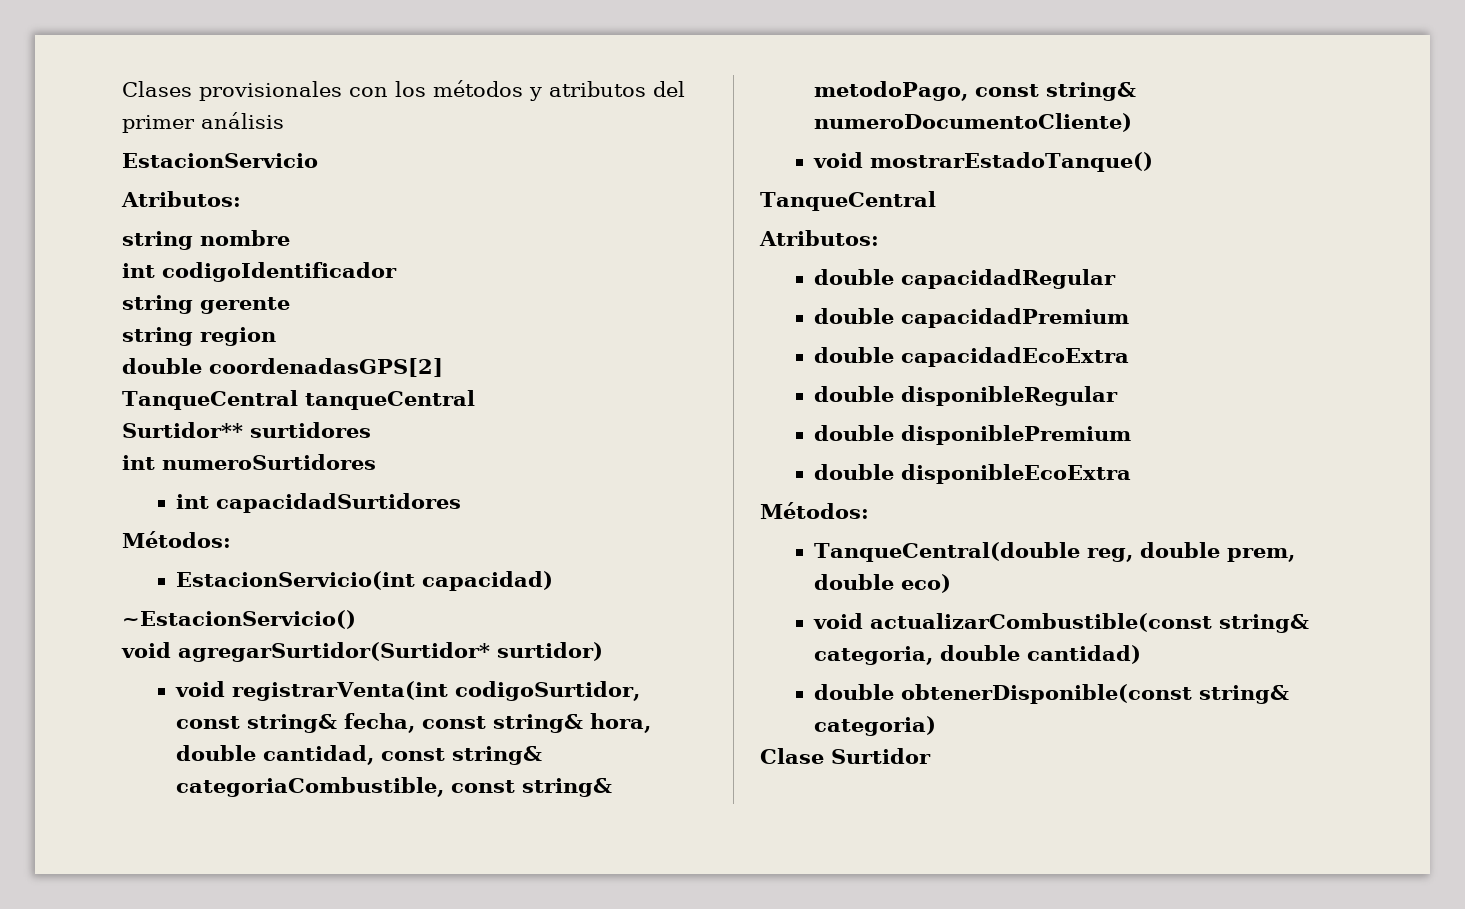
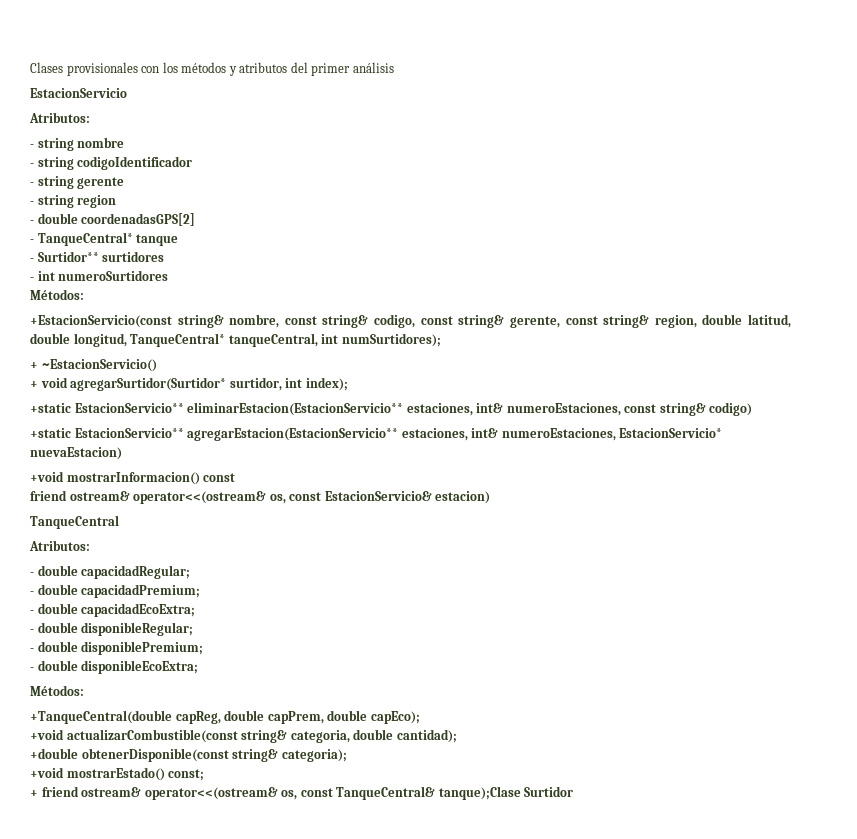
(241, 199) none -> [30,144,34,148] -
[122,263,155,278] int -> [30,157,74,170] - string
(397, 272) none -> [30,182,34,186] -
(290, 305) none -> [30,201,34,205] -
(276, 336) none -> [30,220,34,224] -
[122,390,475,410] TanqueCentral tanqueCentral // -> [30,232,179,246] [30,258,34,262] - TanqueCentral* tanque // -
(371, 430) none -> [30,277,34,281] -
[176,493,462,513] [122,531,231,548] [176,571,554,591] // int capacidadSurtidores // Métodos: // EstacionServicio(int capacidad) // -> [30,289,84,300] [30,314,792,328] [30,333,441,347] [30,362,38,369] // Métodos: // +EstacionServicio(const string& nombre, const string& codigo, const string& gerente, const string& region, double latitud, double longitud, TanqueCentral* tanqueCentral, int numSurtidores); // +
(356, 619) none -> [30,381,38,388] +
[497,642,603,661] [175,681,641,701] [176,713,652,733] [176,745,543,765] [176,777,613,797] [814,81,1137,101] [814,113,1133,132] [813,152,1154,172] [760,191,936,211] [759,230,879,246] [814,269,1117,289] [814,308,1130,328] [814,347,1130,367] [814,386,1119,406] [814,425,1132,445] [814,464,1132,484] [760,502,869,519] [814,542,1296,562] [814,574,952,593] [813,613,1310,633] [814,645,1142,665] [814,684,1290,704] [814,716,937,736] [760,748,824,764] surtidor) // void registrarVenta(int codigoSurtidor, const string& fecha, const string& hora, double cantidad, const string& categoriaCombustible, const string& metodoPago, const string& numeroDocumentoCliente) // void mostrarEstadoTanque() // TanqueCentral // Atributos: // double capacidadRegular // double capacidadPremium // double capacidadEcoExtra // double disponibleRegular // double disponiblePremium // double disponibleEcoExtra // Métodos: // TanqueCentral(double reg, double prem, double eco) // void actualizarCombustible(const string& categoria, double cantidad) // double obtenerDisponible(const string& categoria) // Clase -> [229,377,348,391] [30,402,753,416] [30,428,723,441] [30,447,122,460] [30,471,236,485] [30,490,491,504] [30,515,119,529] [29,540,90,551] [30,565,191,579] [30,584,201,598] [30,603,196,617] [30,622,194,636] [30,641,204,655] [30,660,199,674] [30,685,84,696] [30,710,420,724] [30,729,457,743] [30,748,347,762] [30,767,205,781] [30,786,521,800] surtidor, int index); // +static EstacionServicio** eliminarEstacion(EstacionServicio** estaciones, int& numeroEstaciones, const string& codigo) // +static EstacionServicio** agregarEstacion(EstacionServicio** estaciones, int& numeroEstaciones, EstacionServicio* nuevaEstacion) // +void mostrarInformacion() const // friend ostream& operator<<(ostream& os, const EstacionServicio& estacion) // TanqueCentral // Atributos: // - double capacidadRegular; // - double capacidadPremium; // - double capacidadEcoExtra; // - double disponibleRegular; // - double disponiblePremium; // - double disponibleEcoExtra; // Métodos: // +TanqueCentral(double capReg, double capPrem, double capEco); // +void actualizarCombustible(const string& categoria, double cantidad); // +double obtenerDisponible(const string& categoria); // +void mostrarEstado() const; // + friend ostream& operator<<(ostream& os, const TanqueCentral& tanque);Clase

